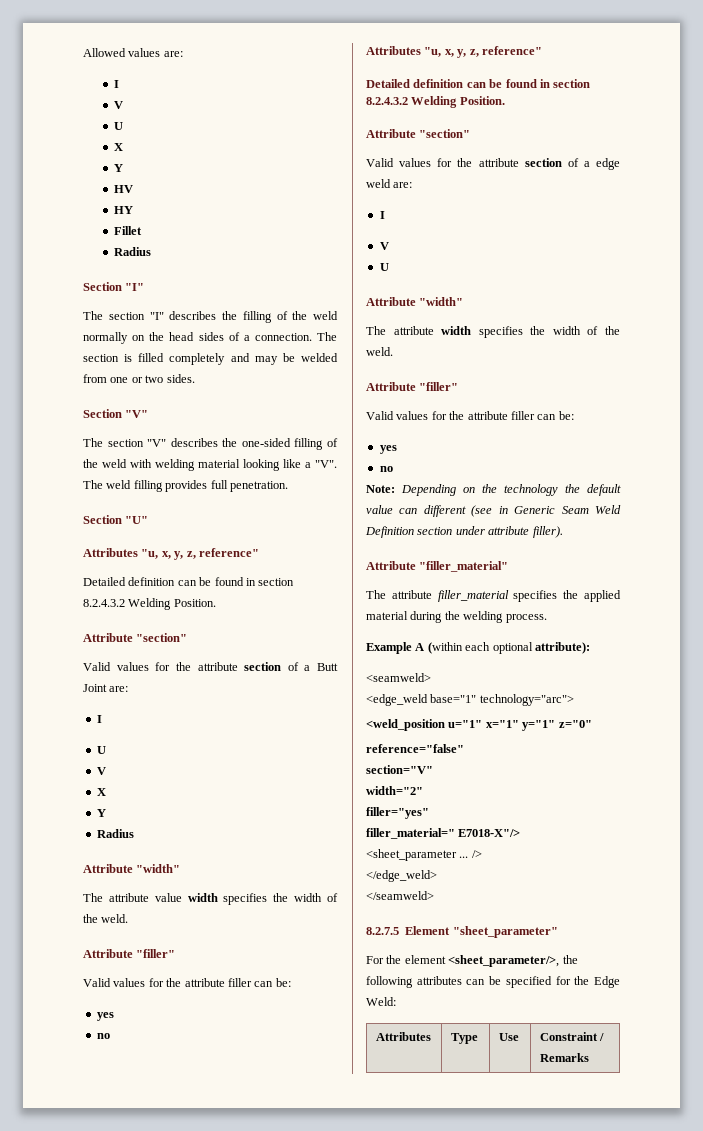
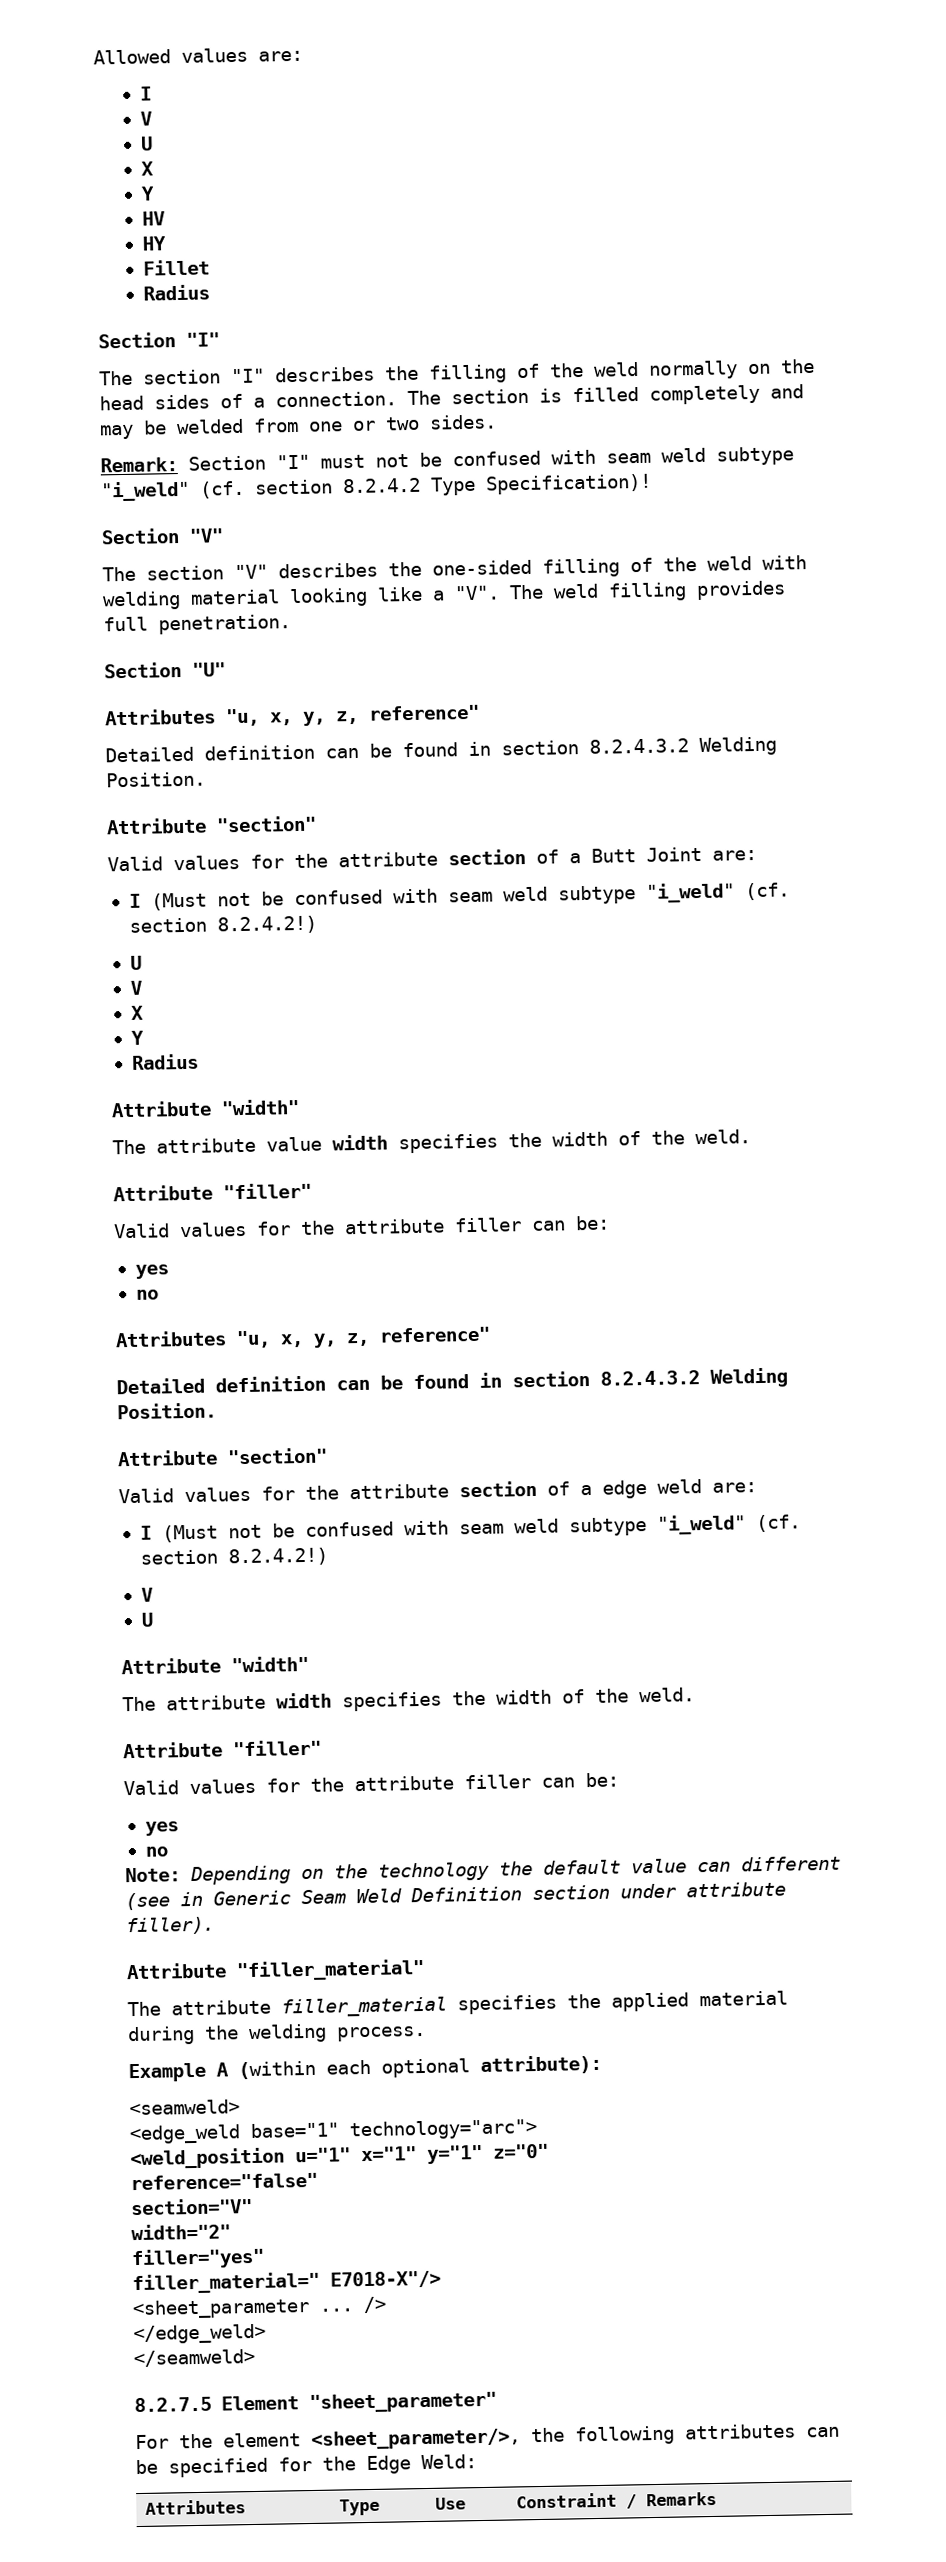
(195, 378) none -> [100,446,794,473] [101,473,652,502] // Remark: Section "I" must not be confused with seam weld subtype "i_weld" (cf. section 8.2.4.2 Type Specification)!
(102, 719) none -> [150,882,790,911] [128,915,317,935] (Must not be confused with seam weld subtype "i_weld" (cf. section 8.2.4.2!)
(385, 215) none -> [161,1514,801,1543] [139,1547,328,1567] (Must not be confused with seam weld subtype "i_weld" (cf. section 8.2.4.2!)

